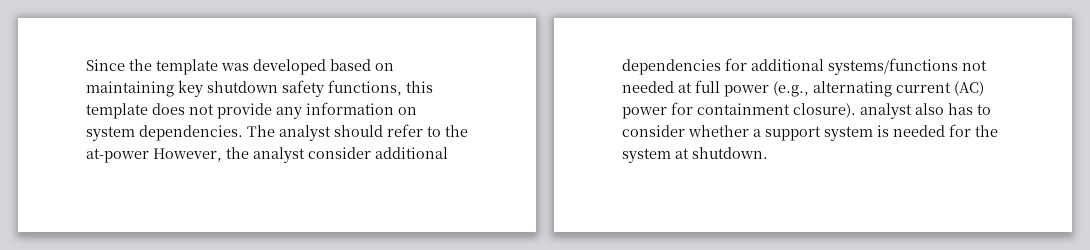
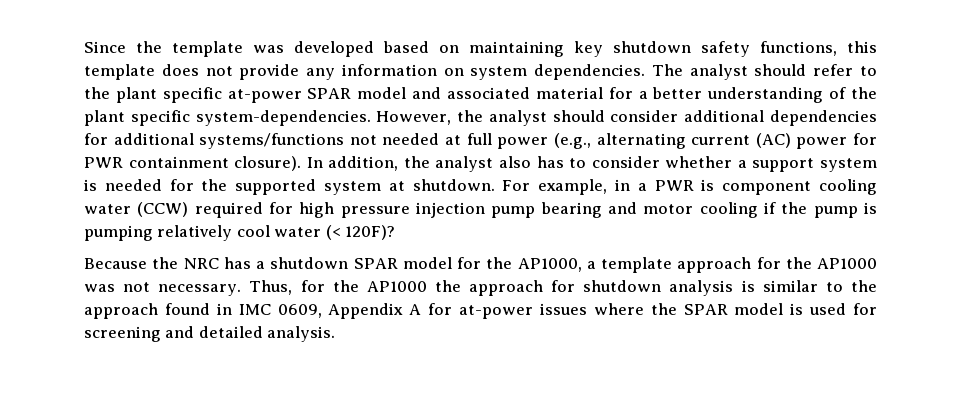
[86,148,149,163] at-power -> [115,87,878,103] [84,110,371,126] plant specific at-power SPAR model and associated material for a better understanding of the plant specific system-dependencies.
(305, 155) none -> [552,110,605,122] should
(693, 108) none -> [84,157,123,168] PWR
(856, 110) none -> [306,156,430,171] In addition, the
(998, 131) none -> [235,179,317,195] supported
(768, 153) none -> [502,179,877,195] [84,202,878,218] [84,225,396,241] [84,257,877,273] [84,280,877,296] [84,303,877,319] [84,326,336,342] For example, in a PWR is component cooling water (CCW) required for high pressure injection pump bearing and motor cooling if the pump is pumping relatively cool water (< 120F)? // Because the NRC has a shutdown SPAR model for the AP1000, a template approach for the AP1000 was not necessary. Thus, for the AP1000 the approach for shutdown analysis is similar to the approach found in IMC 0609, Appendix A for at-power issues where the SPAR model is used for screening and detailed analysis.

